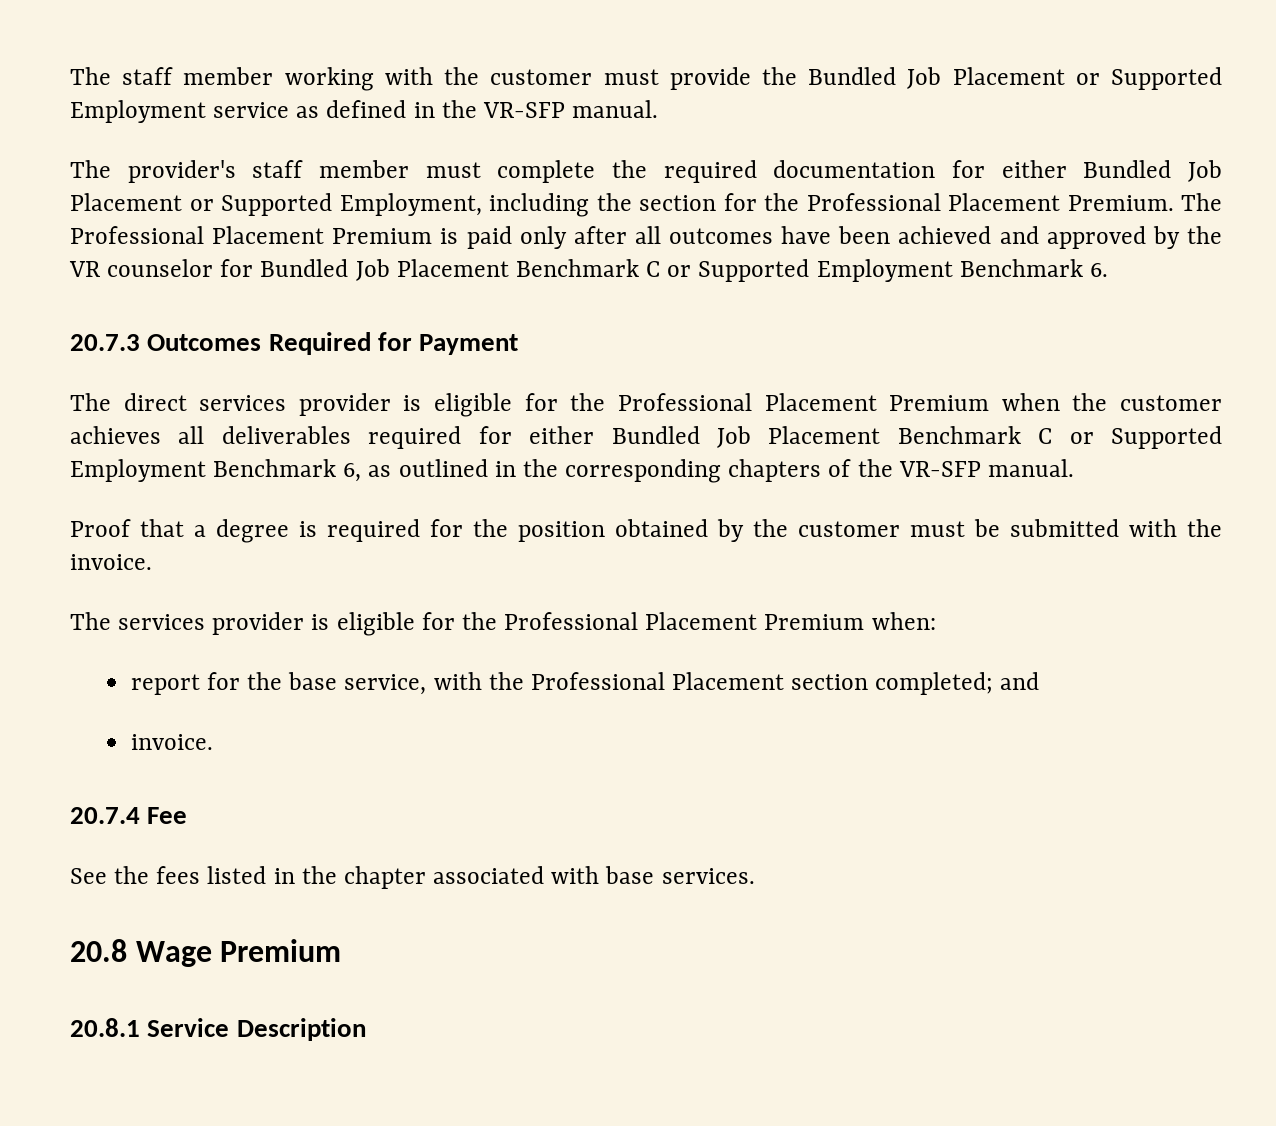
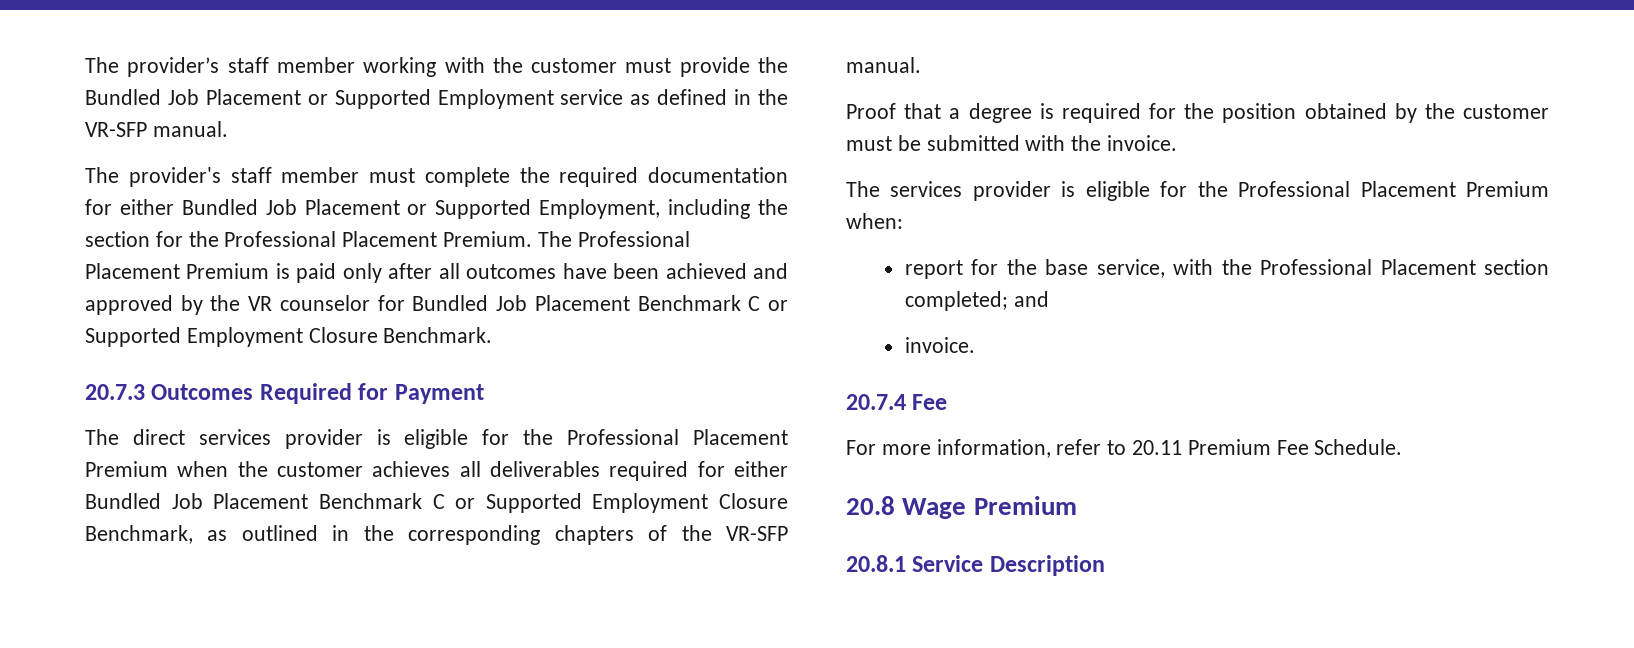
[70,67,111,85] The -> [85,57,220,77] The provider’s
[959,259,1108,277] Benchmark 6. -> [308,327,493,343] Closure Benchmark.
[213,459,362,482] Benchmark 6, -> [719,493,788,509] [85,525,193,544] Closure Benchmark,
[70,866,755,889] See the fees listed in the chapter associated with base services. -> [846,439,1403,458] For more information, refer to 20.11 Premium Fee Schedule.

